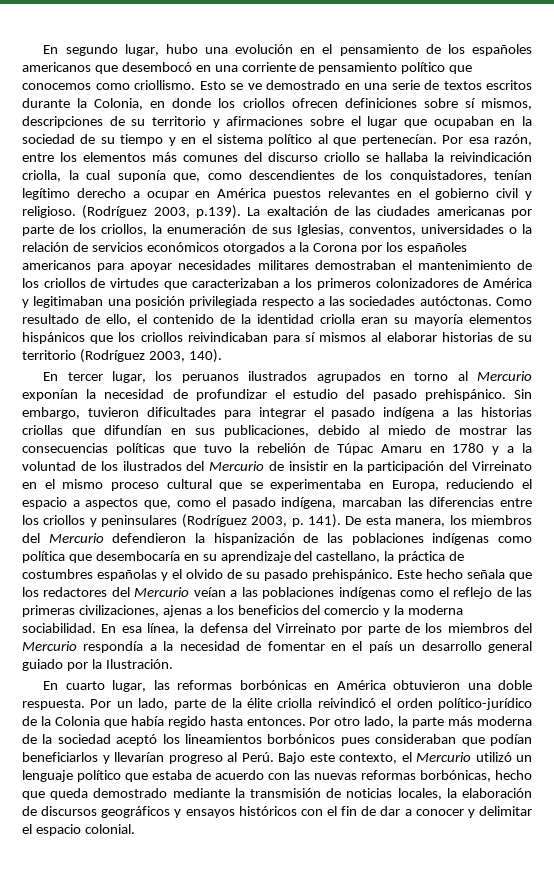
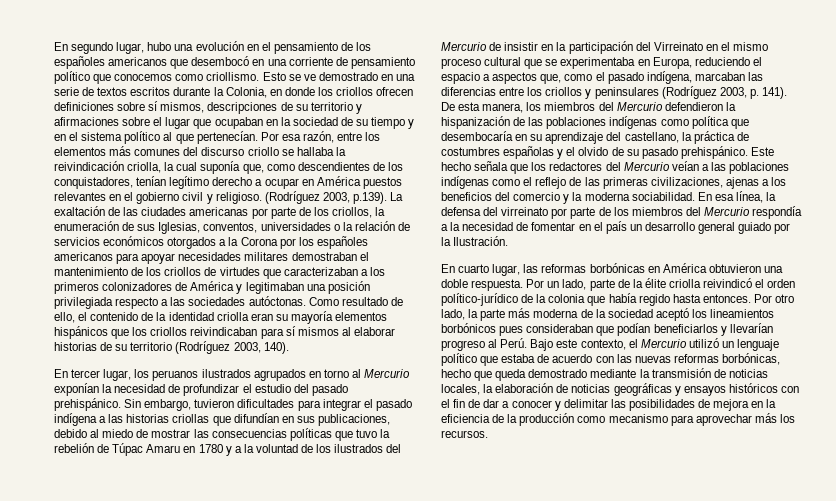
[276,623,337,633] Virreinato -> [501,207,549,216] virreinato
[54,716,100,726] Colonia -> [548,294,586,303] colonia
[41,806,171,818] discursos geográficos -> [571,383,672,396] noticias geográficas
[22,824,135,836] el espacio colonial. -> [610,399,777,411] [441,413,795,426] [441,430,488,438] las posibilidades de mejora en la eficiencia de la producción como mecanismo para aprovechar más los recursos.

